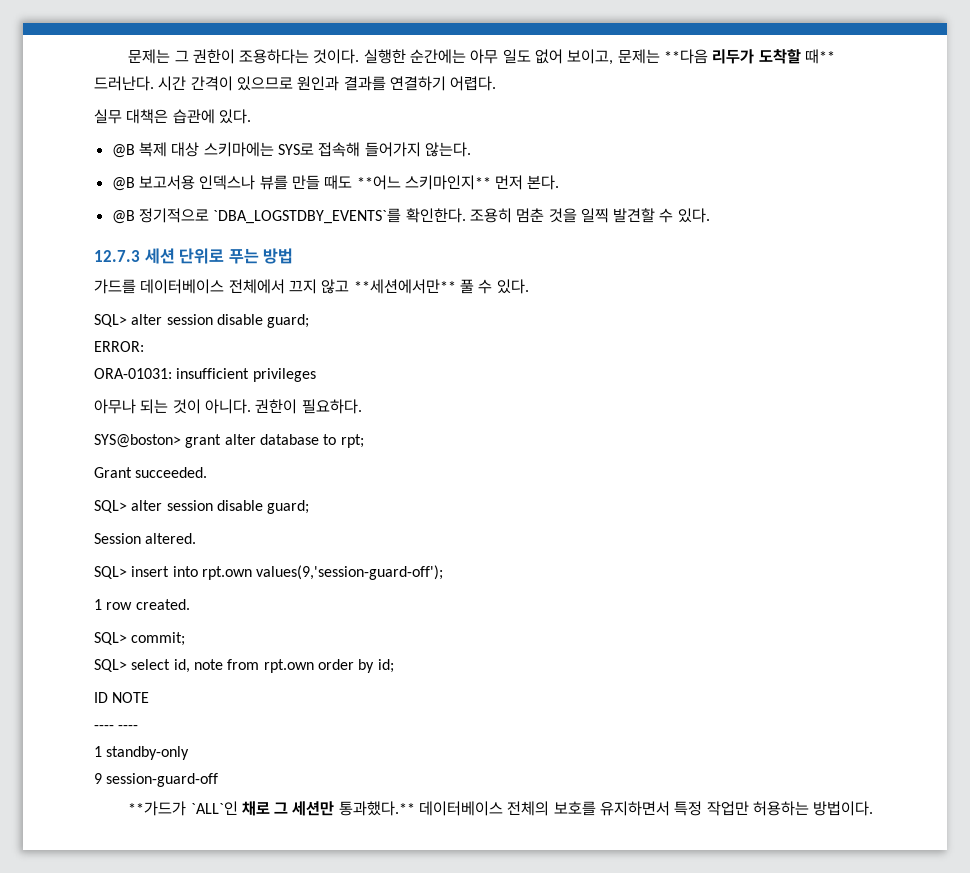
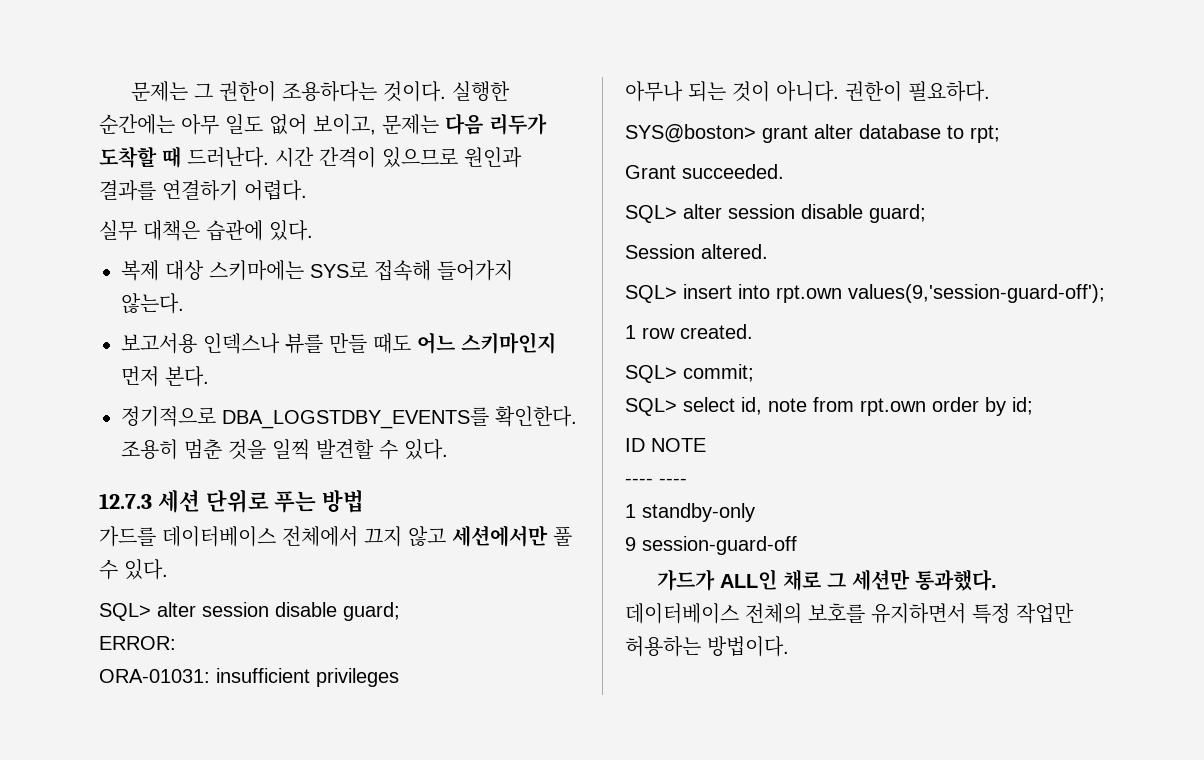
[664,49,709,64] **다음 -> [445,113,483,135] 다음
[805,49,836,64] 때** -> [162,146,181,168] 때
[111,144,135,158] @B -> (313, 230) none
[111,177,135,191] @B -> (184, 303) none
[356,175,491,190] **어느 스키마인지** -> [417,332,556,354] 어느 스키마인지
[111,208,402,224] @B 정기적으로 `DBA_LOGSTDBY_EVENTS`를 -> [121,406,489,429] 정기적으로 DBA_LOGSTDBY_EVENTS를
[353,279,456,294] **세션에서만** -> [452,525,548,547] 세션에서만
[128,801,238,816] **가드가 `ALL`인 -> [657,569,778,591] 가드가 ALL인
[338,801,415,816] 통과했다.** -> [915,569,998,591] 통과했다.

